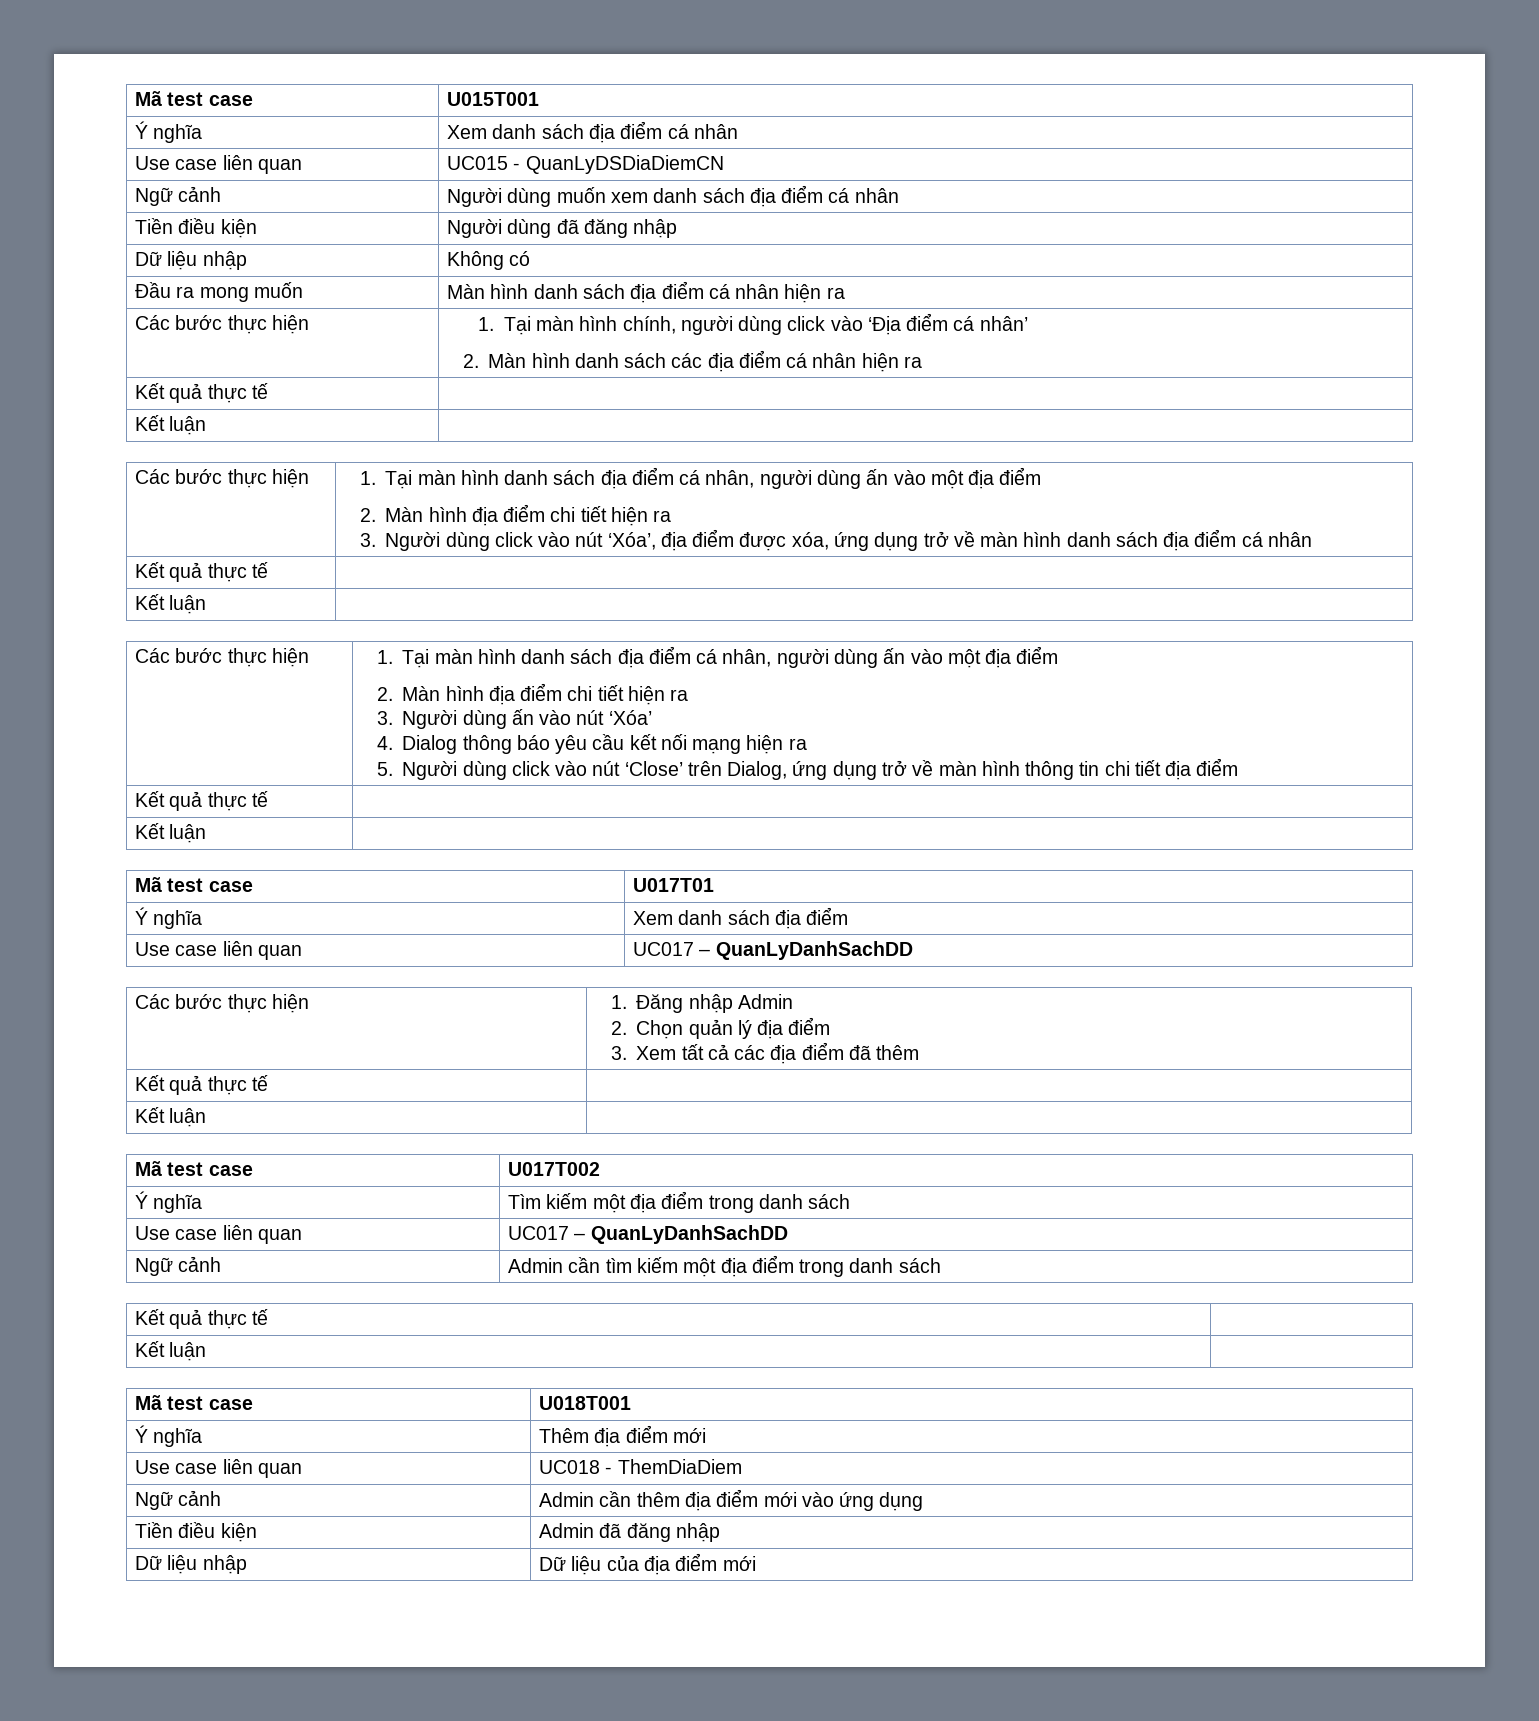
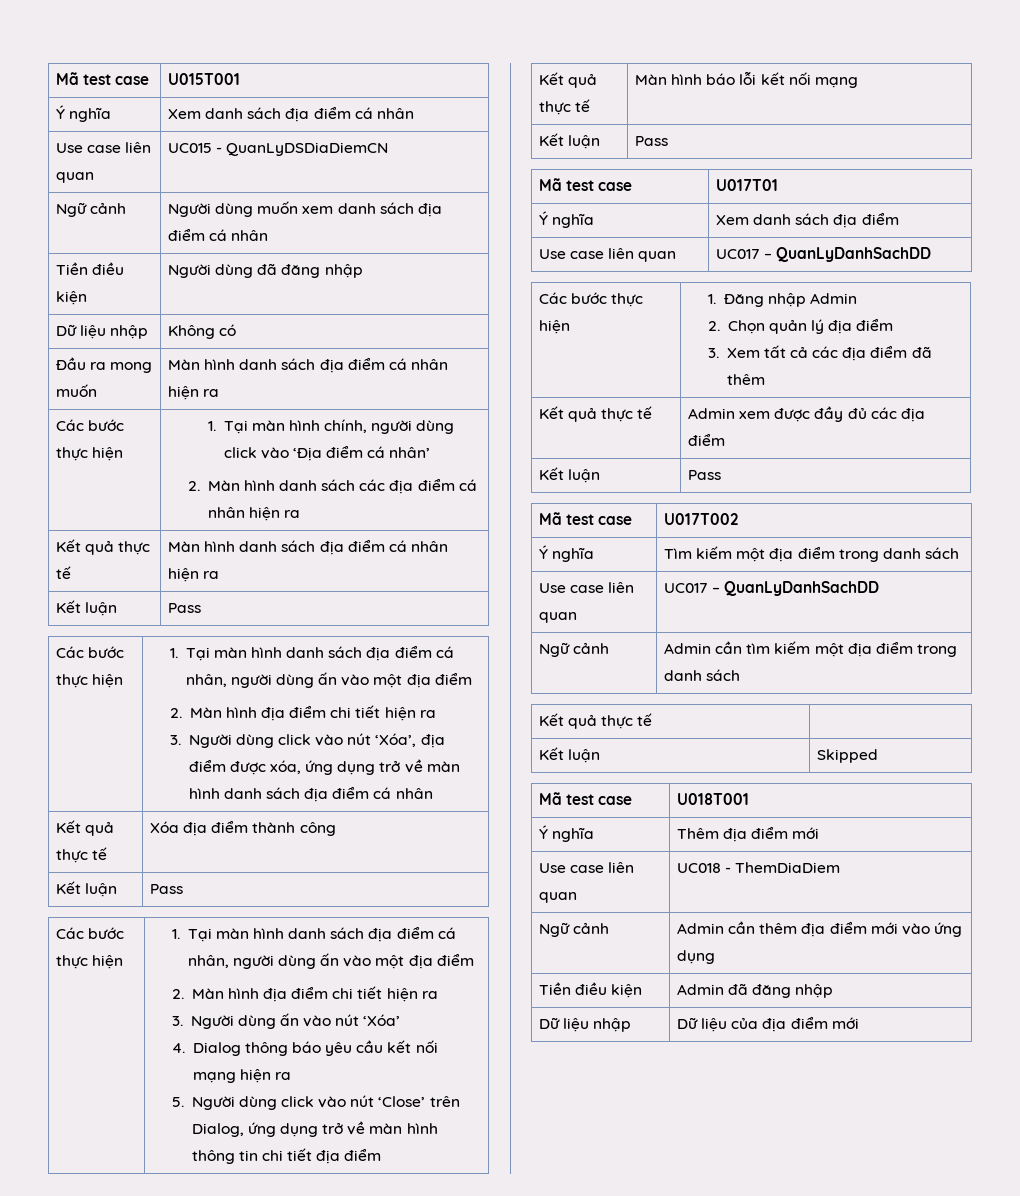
[135,415,207,435] // Kết luận | -> [167,539,449,555] [167,568,219,582] [55,600,117,616] [167,603,201,613] Màn hình danh sách địa điểm cá nhân hiện ra // Kết luận | Pass
[135,594,207,614] // Kết luận | -> [149,820,336,836] [55,881,117,897] [149,884,183,894] Xóa địa điểm thành công // Kết luận | Pass
[135,823,207,843] // Kết luận | -> [634,71,858,88] [538,133,600,149] [634,136,668,146] Màn hình báo lỗi kết nối mạng // Kết luận | Pass
[135,1107,207,1127] // Kết luận | -> [687,406,925,422] [687,433,725,446] [538,467,600,483] [687,470,721,480] Admin xem được đầy đủ các địa điểm // Kết luận | Pass
(207, 1351) none -> [816,749,878,763] Skipped

